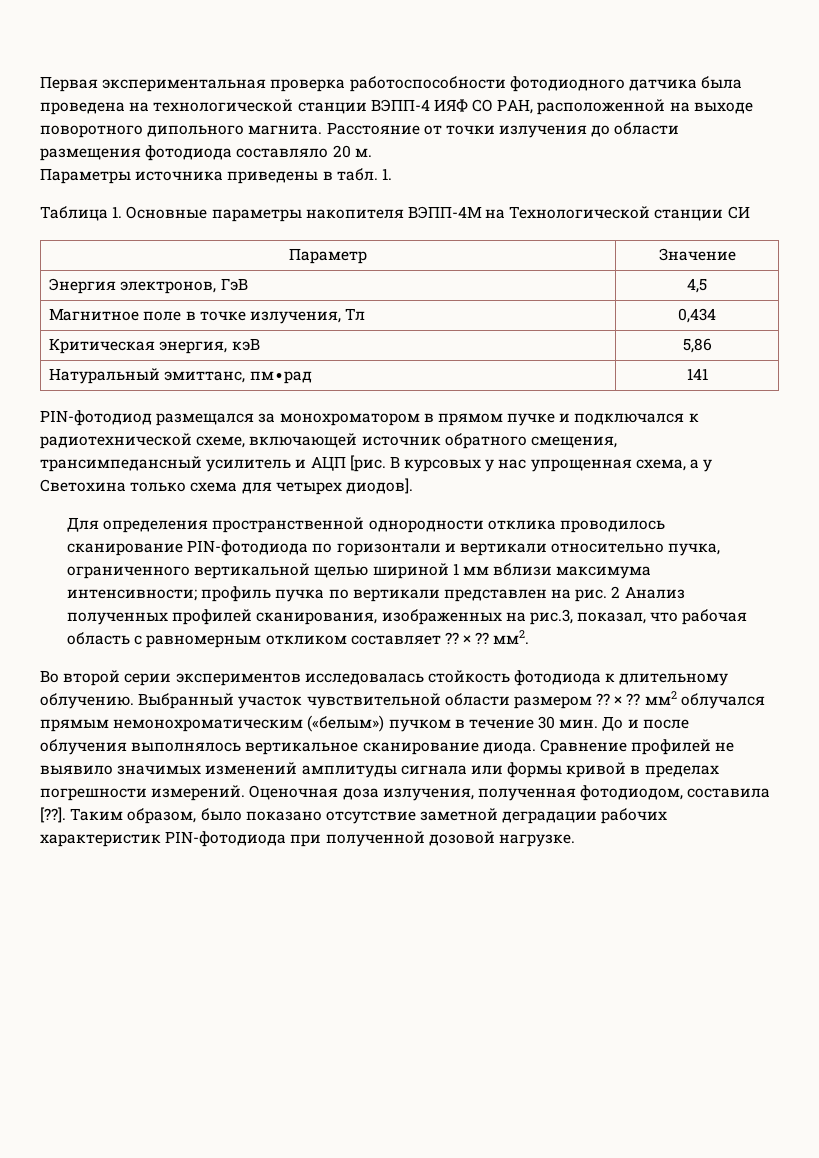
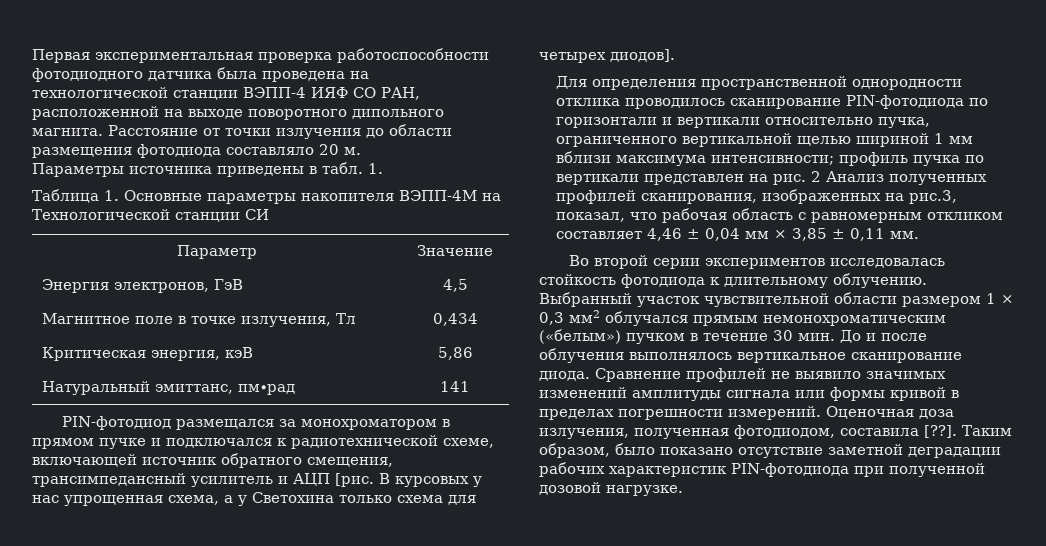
[444,630,530,644] ?? × ?? мм2. -> [646,228,919,241] 4,46 ± 0,04 мм × 3,85 ± 0,11 мм.
[596,693,641,705] ?? × ?? -> [986,293,1014,304] [539,312,564,325] 1 × 0,3

